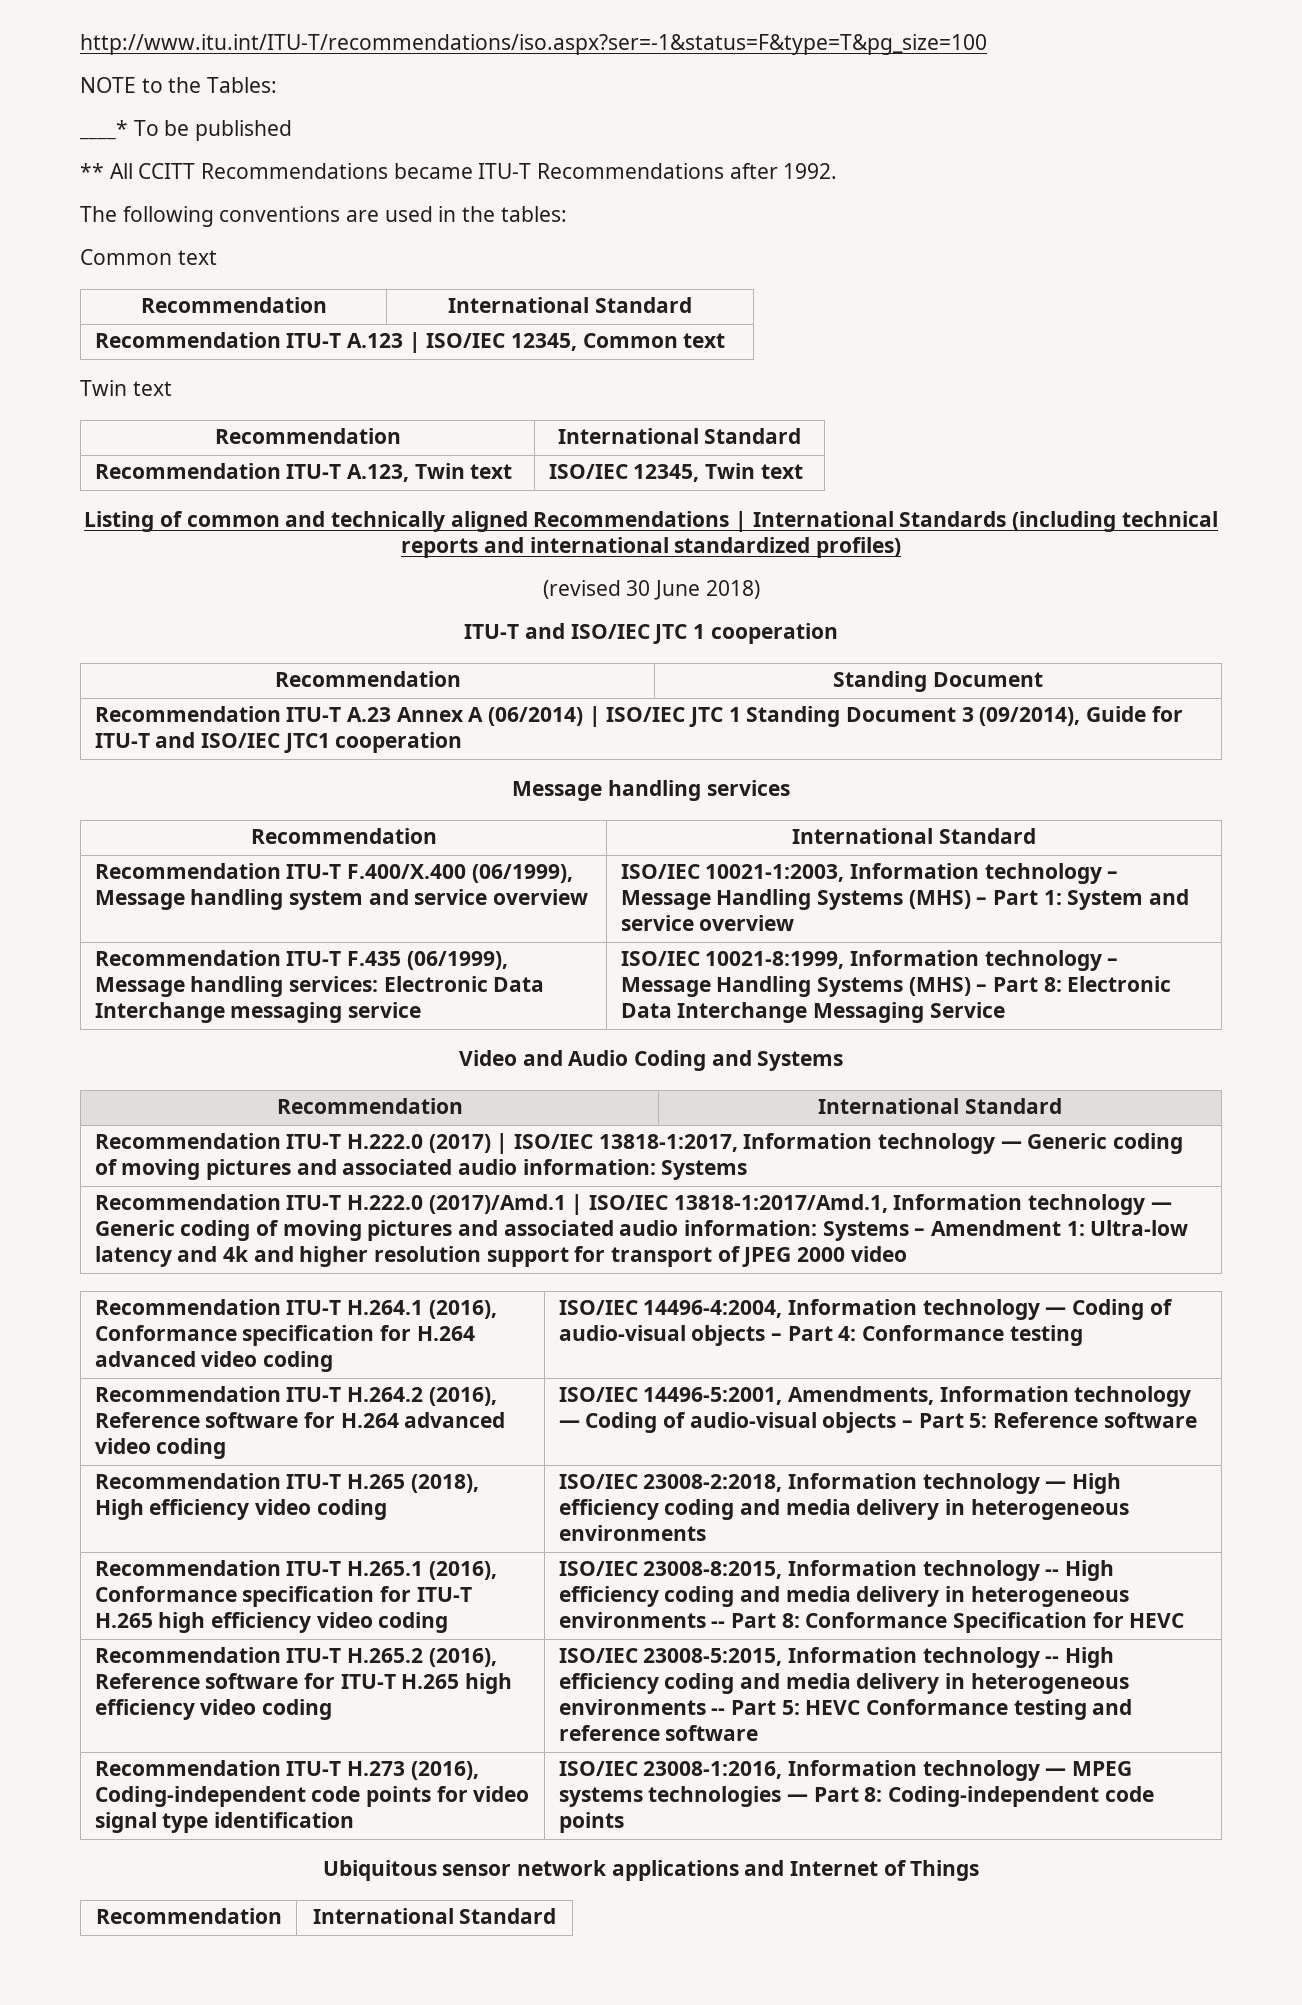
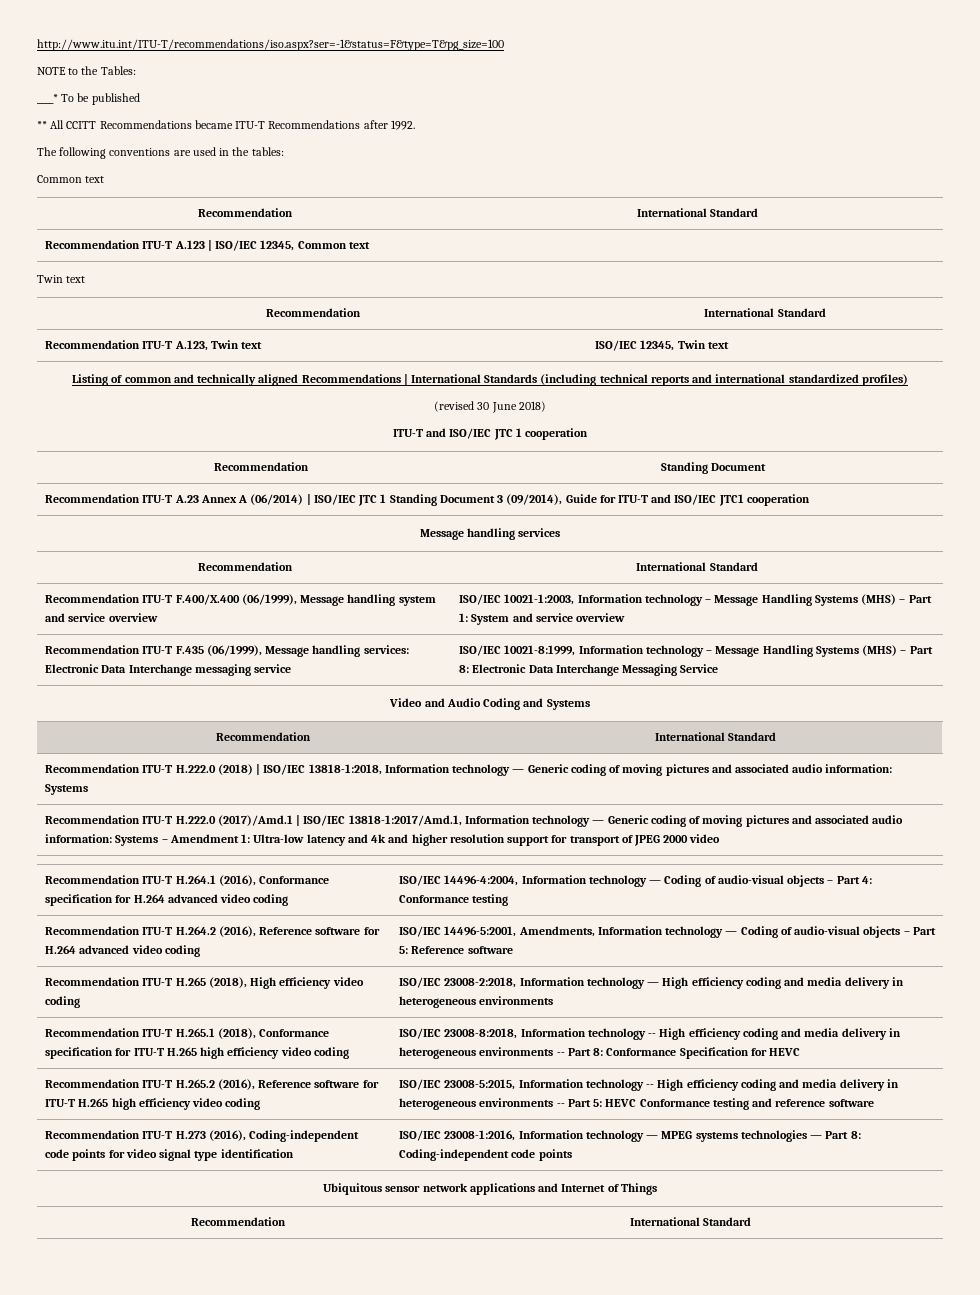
[428,1133,738,1154] (2017) | ISO/IEC 13818-1:2017, -> [217,764,382,775] (2018) | ISO/IEC 13818-1:2018,
[428,1561,497,1580] (2016), -> [217,1028,256,1039] (2018),
[643,1561,783,1579] 23008-8:2015, -> [444,1028,518,1039] 23008-8:2018,

